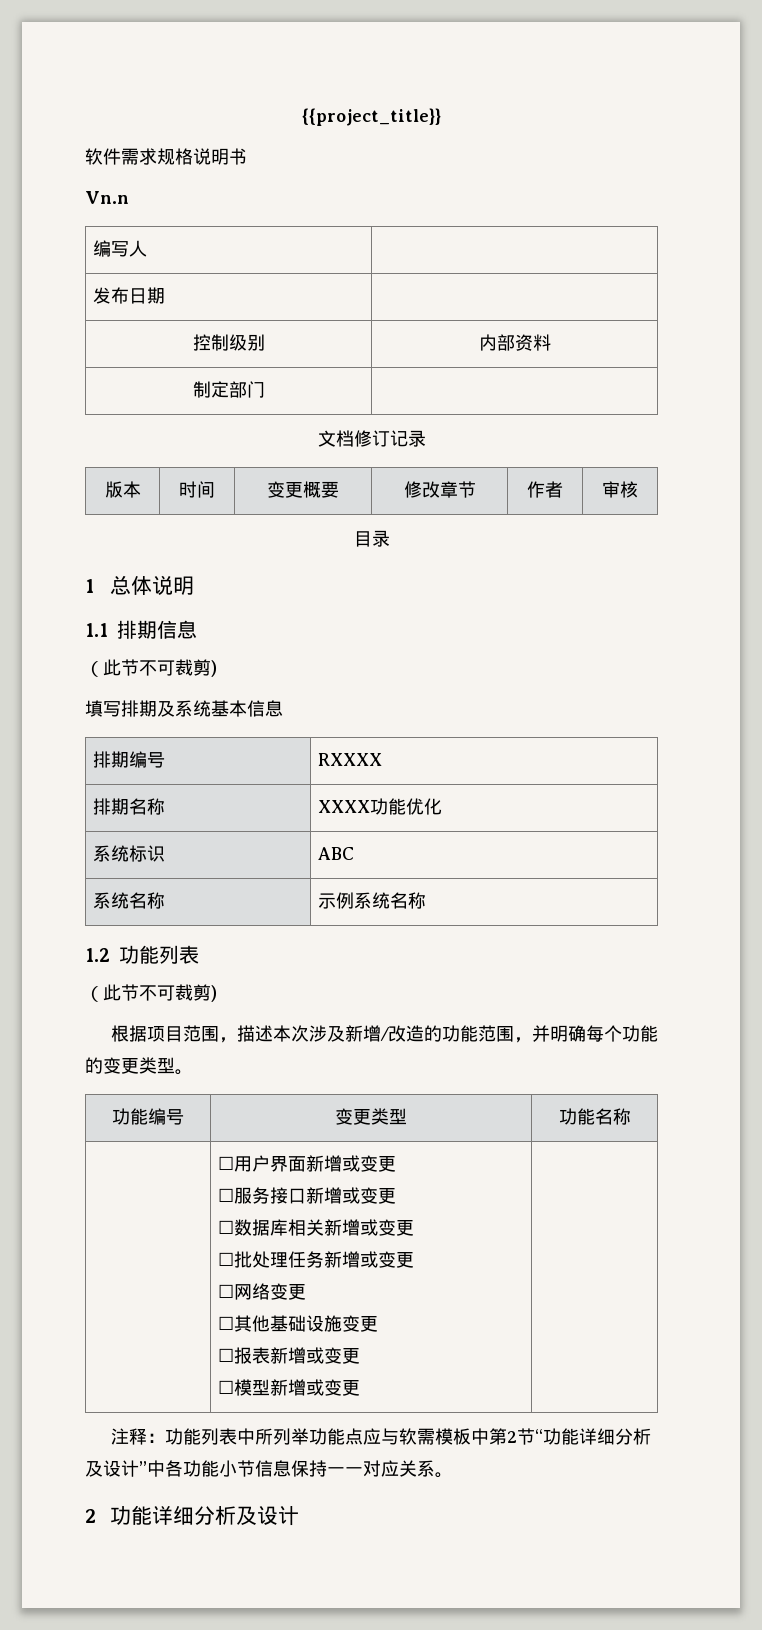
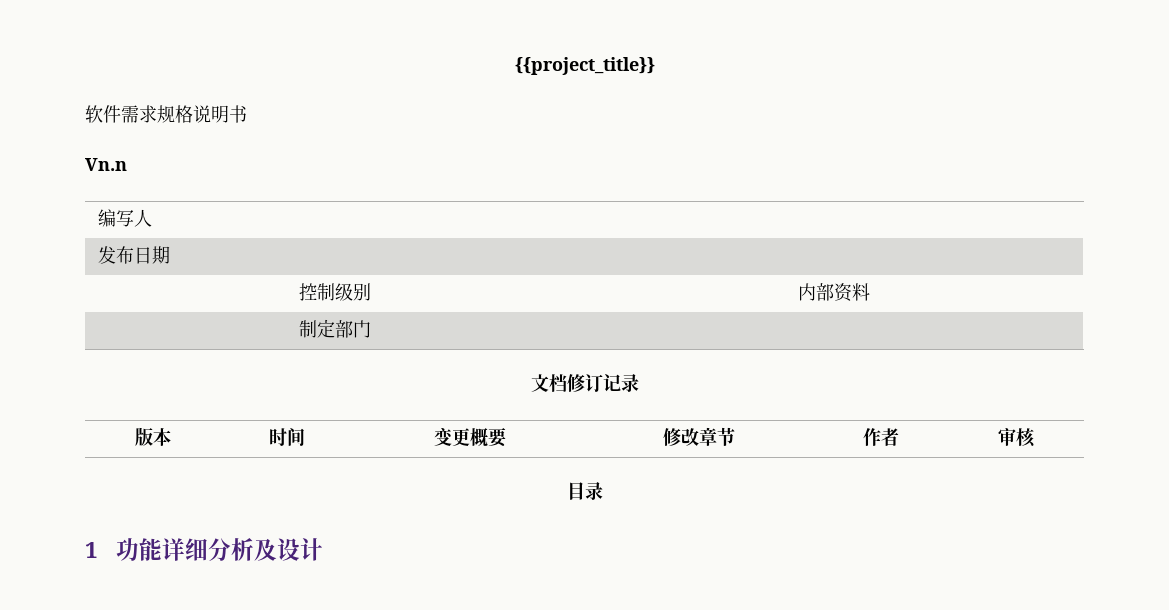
[110,575,195,595] [85,620,197,639] [85,659,217,677] [85,700,283,717] [93,751,166,768] [318,753,383,766] [93,798,166,815] [318,798,443,815] [93,845,166,862] [318,847,355,860] [93,892,166,909] [318,892,427,909] [85,945,199,964] [85,984,217,1002] [110,1025,658,1043] [85,1057,193,1075] [112,1108,184,1125] [335,1108,407,1125] [558,1108,631,1125] [218,1155,397,1172] [218,1187,397,1204] [218,1219,415,1236] [218,1251,415,1268] [218,1283,307,1300] [218,1315,379,1332] [218,1347,361,1364] [218,1379,361,1396] [110,1428,651,1445] [85,1460,453,1478] [85,1505,300,1526] 总体说明 // 1.1排期信息 // （此节不可裁剪) // 填写排期及系统基本信息 // 排期编号 | RXXXX // 排期名称 | XXXX功能优化 // 系统标识 | ABC // 系统名称 | 示例系统名称 // 1.2功能列表 // （此节不可裁剪) // 根据项目范围，描述本次涉及新增/改造的功能范围，并明确每个功能的变更类型。 // 功能编号 | 变更类型 | 功能名称 // | ☐用户界面新增或变更 // ☐服务接口新增或变更 // ☐数据库相关新增或变更 // ☐批处理任务新增或变更 // ☐网络变更 // ☐其他基础设施变更 // ☐报表新增或变更 // ☐模型新增或变更 | // 注释：功能列表中所列举功能点应与软需模板中第2节“功能详细分析及设计”中各功能小节信息保持一一对应关系。 // 2功能详细分析及设计 -> [115,538,323,561] 功能详细分析及设计

